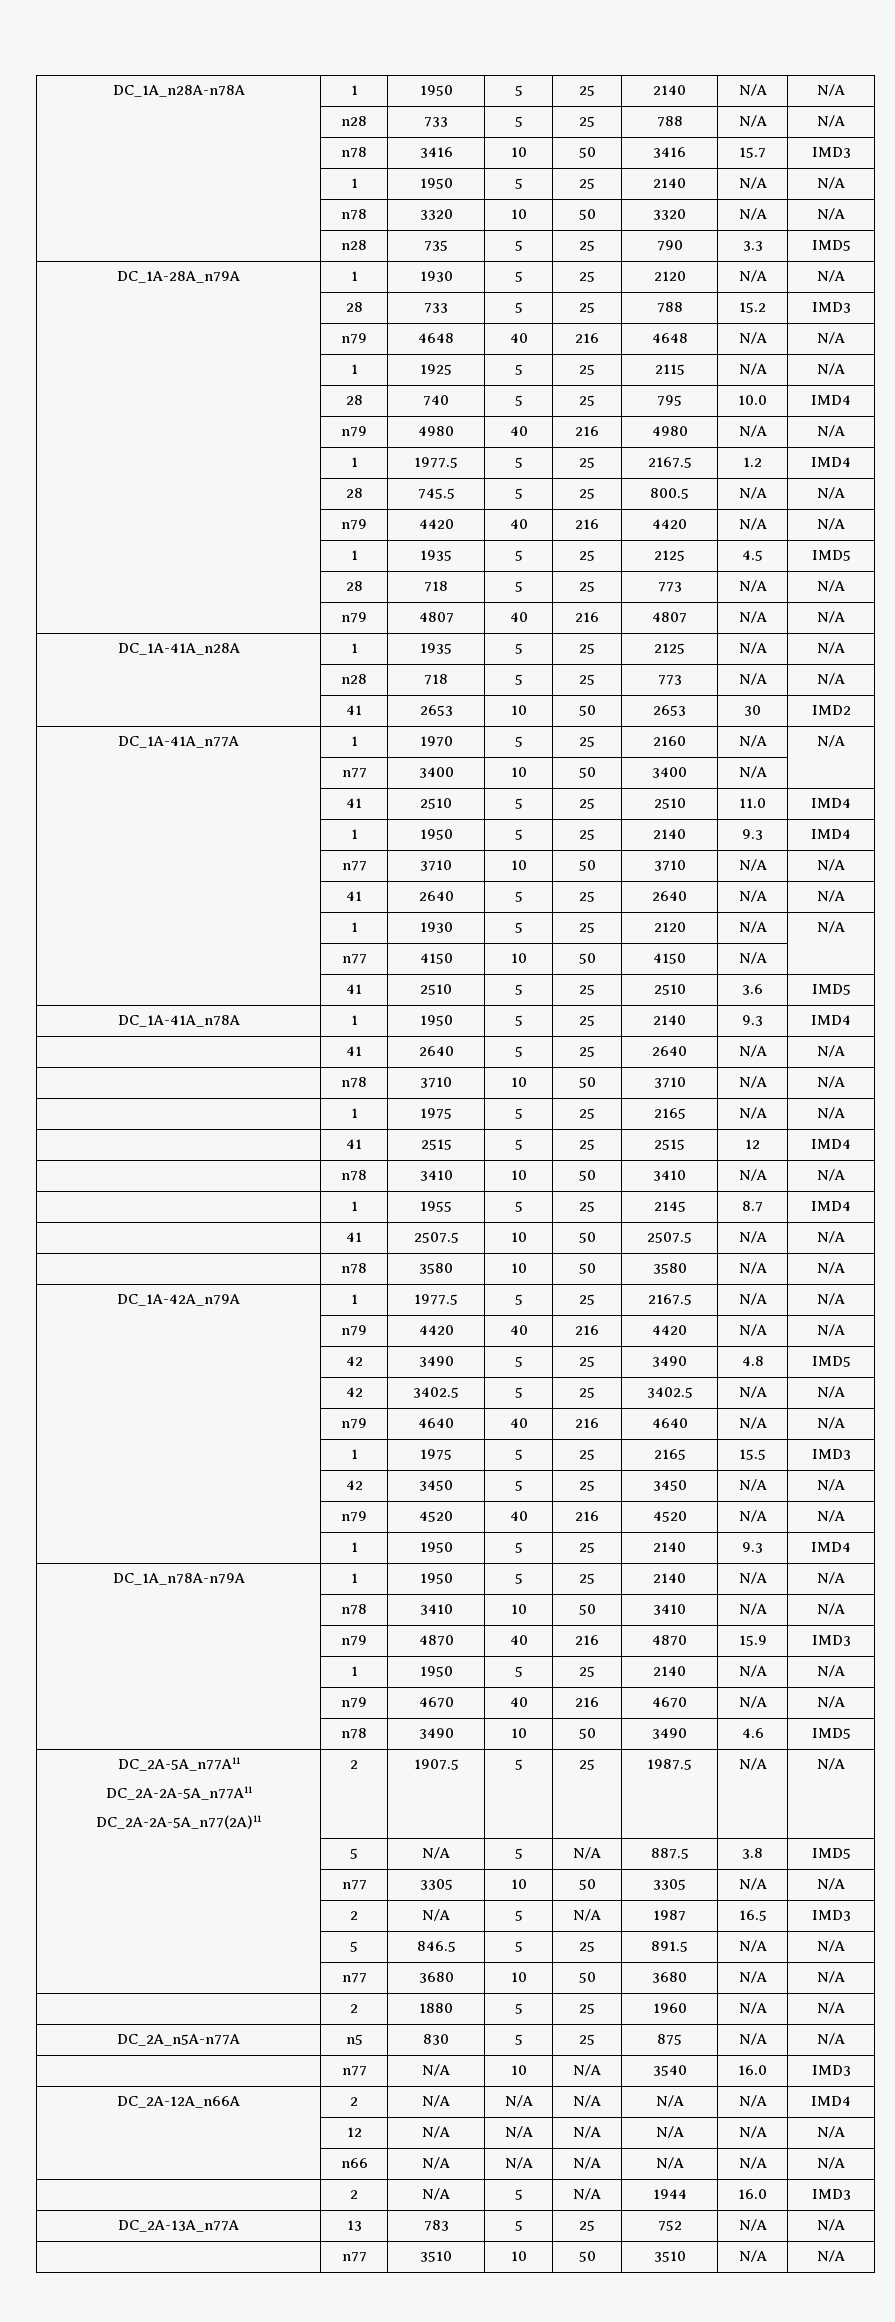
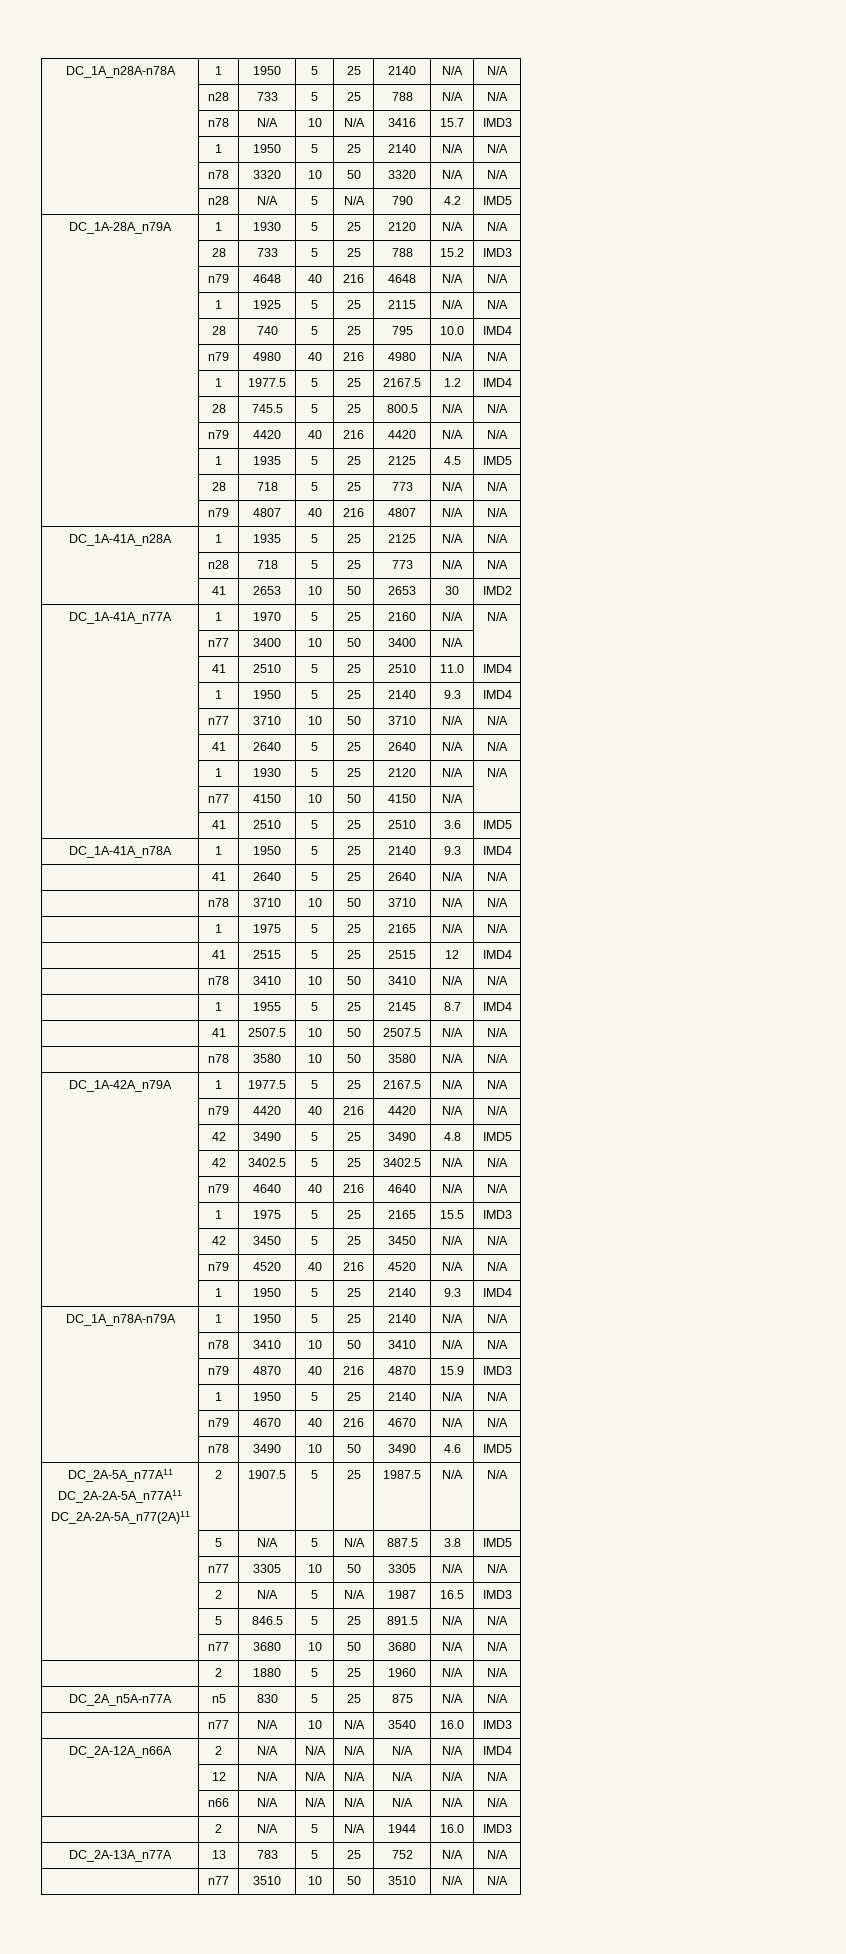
[419,147,453,158] [510,147,527,157] [578,147,596,158] 3416 | 10 | 50 -> [257,118,278,127] [307,118,322,127] [343,118,365,127] N/A | 10 | N/A
[424,240,448,251] [514,240,523,251] [579,240,595,251] 735 | 5 | 25 -> [257,196,278,205] [311,196,318,205] [343,196,365,205] N/A | 5 | N/A
[742,241,763,251] 3.3 -> [443,196,461,205] 4.2

